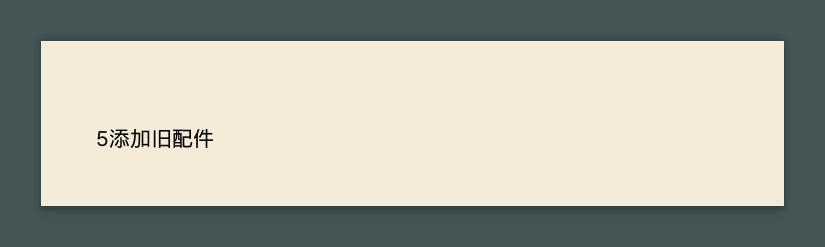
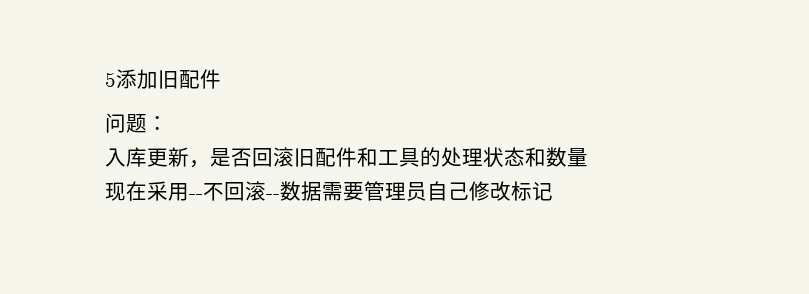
(214, 138) none -> [105,113,168,133] [105,147,588,168] [105,181,553,201] // 问题： // 入库更新，是否回滚旧配件和工具的处理状态和数量 // 现在采用--不回滚--数据需要管理员自己修改标记

